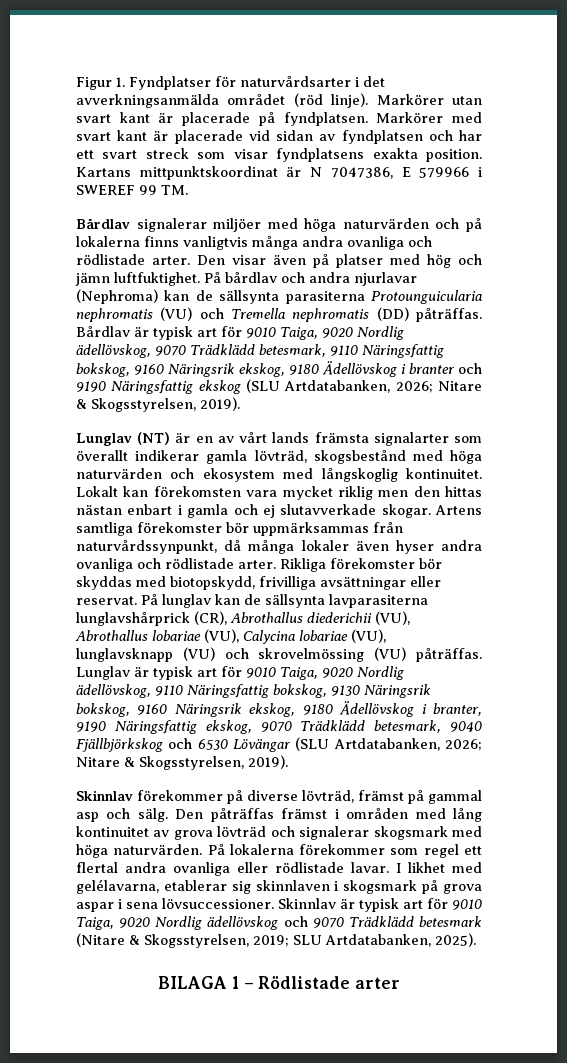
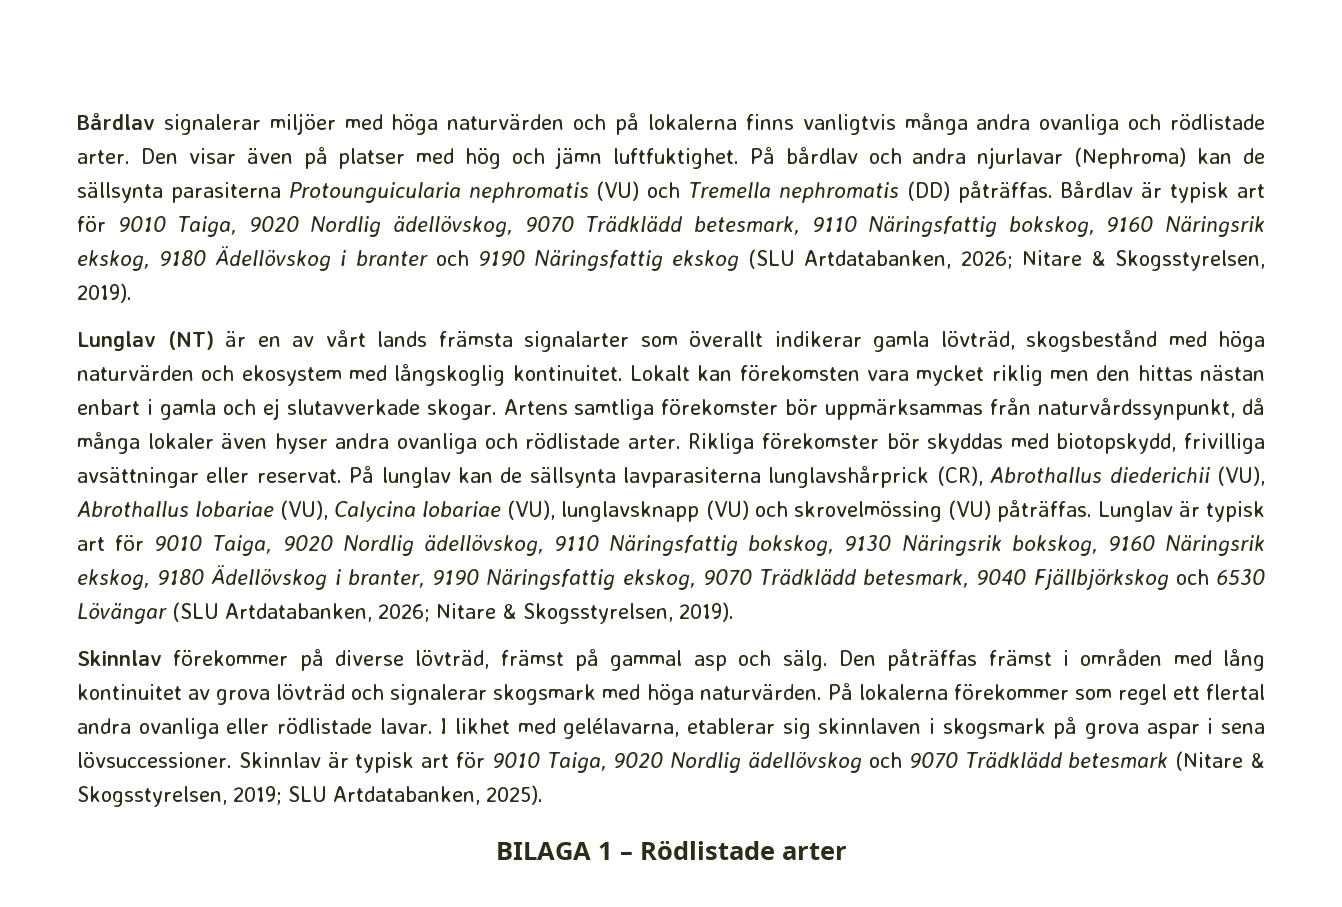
[76,76,385,90] [76,93,482,108] [76,112,483,126] [76,130,483,144] [76,148,482,162] [76,166,483,180] [76,185,188,195] Figur 1. Fyndplatser för naturvårdsarter i det avverkningsanmälda området (röd linje). Markörer utan svart kant är placerade på fyndplatsen. Markörer med svart kant är placerade vid sidan av fyndplatsen och har ett svart streck som visar fyndplatsens exakta position. Kartans mittpunktskoordinat är N 7047386, E 579966 i SWEREF 99 TM. // -> (77, 121) none

